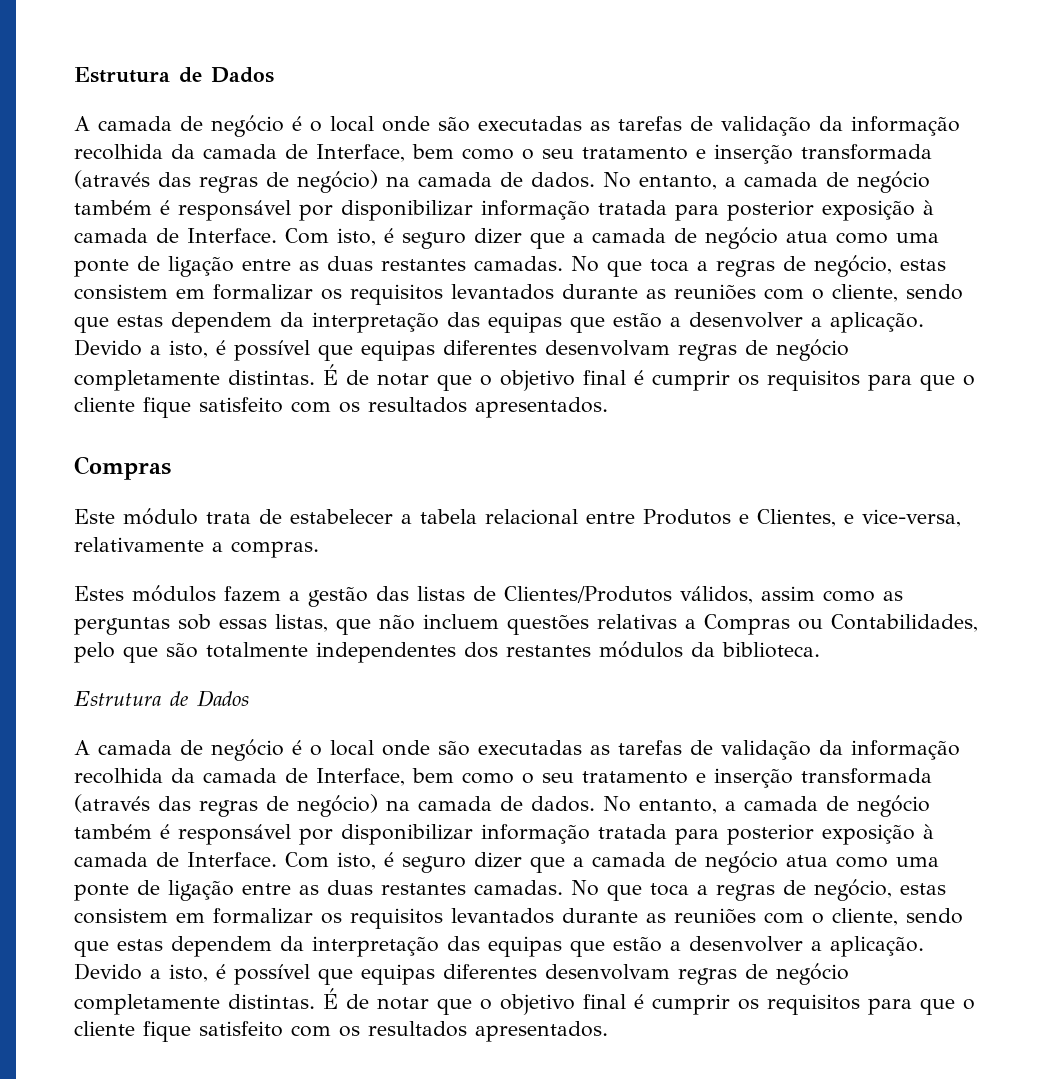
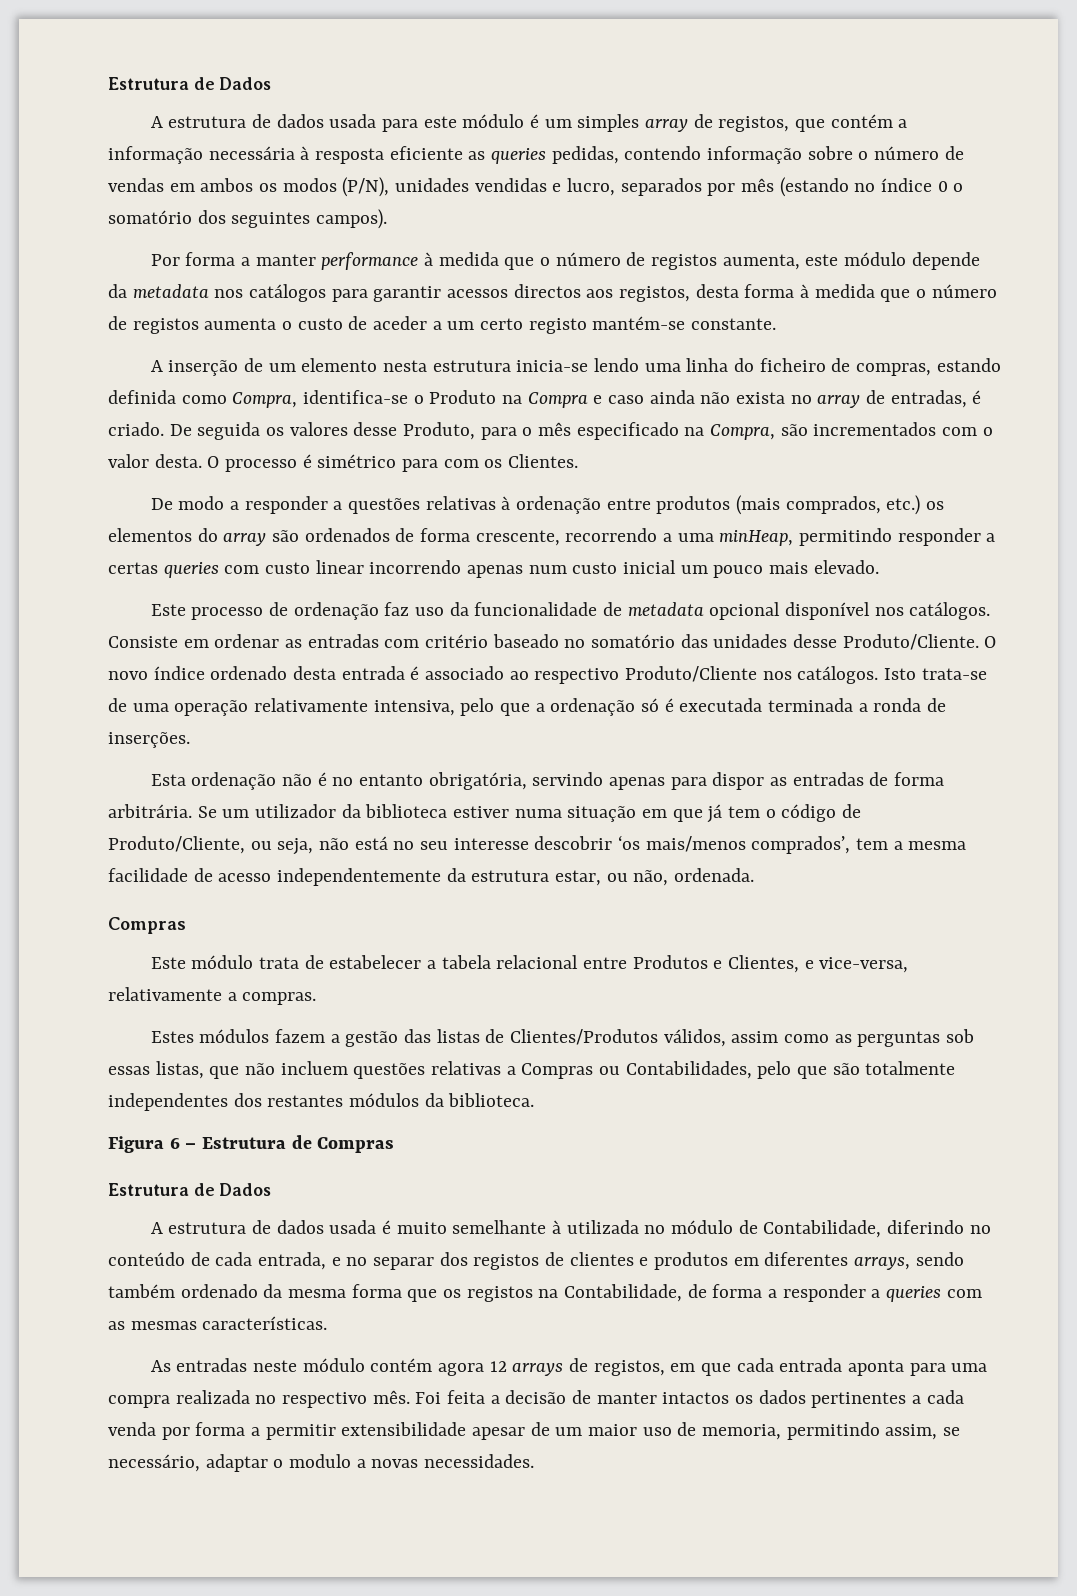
[74,67,274,83] [74,115,960,137] [74,144,932,164] [74,170,930,193] [74,200,934,221] [74,227,939,249] [74,255,946,277] [74,284,963,305] [74,312,924,333] [74,339,849,361] [74,364,975,391] [74,397,608,418] Estrutura de Dados // A camada de negócio é o local onde são executadas as tarefas de validação da informação recolhida da camada de Interface, bem como o seu tratamento e inserção transformada (através das regras de negócio) na camada de dados. No entanto, a camada de negócio também é responsável por disponibilizar informação tratada para posterior exposição à camada de Interface. Com isto, é seguro dizer que a camada de negócio atua como uma ponte de ligação entre as duas restantes camadas. No que toca a regras de negócio, estas consistem em formalizar os requisitos levantados durante as reuniões com o cliente, sendo que estas dependem da interpretação das equipas que estão a desenvolver a aplicação. Devido a isto, é possível que equipas diferentes desenvolvam regras de negócio completamente distintas. É de notar que o objetivo final é cumprir os requisitos para que o cliente fique satisfeito com os resultados apresentados. -> [108,77,272,90] [150,114,908,132] [108,146,964,164] [108,177,964,197] [108,209,388,229] [150,252,980,270] [108,284,997,302] [108,316,777,334] [150,358,1001,376] [108,390,982,408] [108,422,993,440] [108,454,579,472] [150,495,944,515] [108,528,996,546] [108,560,879,578] [150,602,991,620] [108,634,997,650] [108,666,987,684] [108,698,947,716] [108,732,190,748] [150,772,944,790] [108,804,862,823] [108,835,967,855] [108,868,755,886] Estrutura de Dados // A estrutura de dados usada para este módulo é um simples array de registos, que contém a informação necessária à resposta eficiente as queries pedidas, contendo informação sobre o número de vendas em ambos os modos (P/N), unidades vendidas e lucro, separados por mês (estando no índice 0 o somatório dos seguintes campos). // Por forma a manter performance à medida que o número de registos aumenta, este módulo depende da metadata nos catálogos para garantir acessos directos aos registos, desta forma à medida que o número de registos aumenta o custo de aceder a um certo registo mantém-se constante. // A inserção de um elemento nesta estrutura inicia-se lendo uma linha do ficheiro de compras, estando definida como Compra, identifica-se o Produto na Compra e caso ainda não exista no array de entradas, é criado. De seguida os valores desse Produto, para o mês especificado na Compra, são incrementados com o valor desta. O processo é simétrico para com os Clientes. // De modo a responder a questões relativas à ordenação entre produtos (mais comprados, etc.) os elementos do array são ordenados de forma crescente, recorrendo a uma minHeap, permitindo responder a certas queries com custo linear incorrendo apenas num custo inicial um pouco mais elevado. // Este processo de ordenação faz uso da funcionalidade de metadata opcional disponível nos catálogos. Consiste em ordenar as entradas com critério baseado no somatório das unidades desse Produto/Cliente. O novo índice ordenado desta entrada é associado ao respectivo Produto/Cliente nos catálogos. Isto trata-se de uma operação relativamente intensiva, pelo que a ordenação só é executada terminada a ronda de inserções. // Esta ordenação não é no entanto obrigatória, servindo apenas para dispor as entradas de forma arbitrária. Se um utilizador da biblioteca estiver numa situação em que já tem o código de Produto/Cliente, ou seja, não está no seu interesse descobrir ‘os mais/menos comprados’, tem a mesma facilidade de acesso independentemente da estrutura estar, ou não, ordenada.
[74,690,249,707] [74,739,960,761] [74,768,932,788] [74,794,930,817] [74,824,934,845] [74,851,939,873] [74,879,946,901] [74,908,963,929] [74,936,924,957] [74,963,849,985] [74,988,975,1015] [74,1021,608,1042] Estrutura de Dados // A camada de negócio é o local onde são executadas as tarefas de validação da informação recolhida da camada de Interface, bem como o seu tratamento e inserção transformada (através das regras de negócio) na camada de dados. No entanto, a camada de negócio também é responsável por disponibilizar informação tratada para posterior exposição à camada de Interface. Com isto, é seguro dizer que a camada de negócio atua como uma ponte de ligação entre as duas restantes camadas. No que toca a regras de negócio, estas consistem em formalizar os requisitos levantados durante as reuniões com o cliente, sendo que estas dependem da interpretação das equipas que estão a desenvolver a aplicação. Devido a isto, é possível que equipas diferentes desenvolvam regras de negócio completamente distintas. É de notar que o objetivo final é cumprir os requisitos para que o cliente fique satisfeito com os resultados apresentados. -> [108,1135,395,1153] [108,1183,272,1196] [150,1220,991,1238] [108,1252,964,1270] [108,1284,982,1302] [108,1316,328,1330] [150,1358,988,1376] [108,1390,964,1408] [108,1422,961,1440] [108,1454,535,1472] Figura 6 – Estrutura de Compras // Estrutura de Dados // A estrutura de dados usada é muito semelhante à utilizada no módulo de Contabilidade, diferindo no conteúdo de cada entrada, e no separar dos registos de clientes e produtos em diferentes arrays, sendo também ordenado da mesma forma que os registos na Contabilidade, de forma a responder a queries com as mesmas características. // As entradas neste módulo contém agora 12 arrays de registos, em que cada entrada aponta para uma compra realizada no respectivo mês. Foi feita a decisão de manter intactos os dados pertinentes a cada venda por forma a permitir extensibilidade apesar de um maior uso de memoria, permitindo assim, se necessário, adaptar o modulo a novas necessidades.

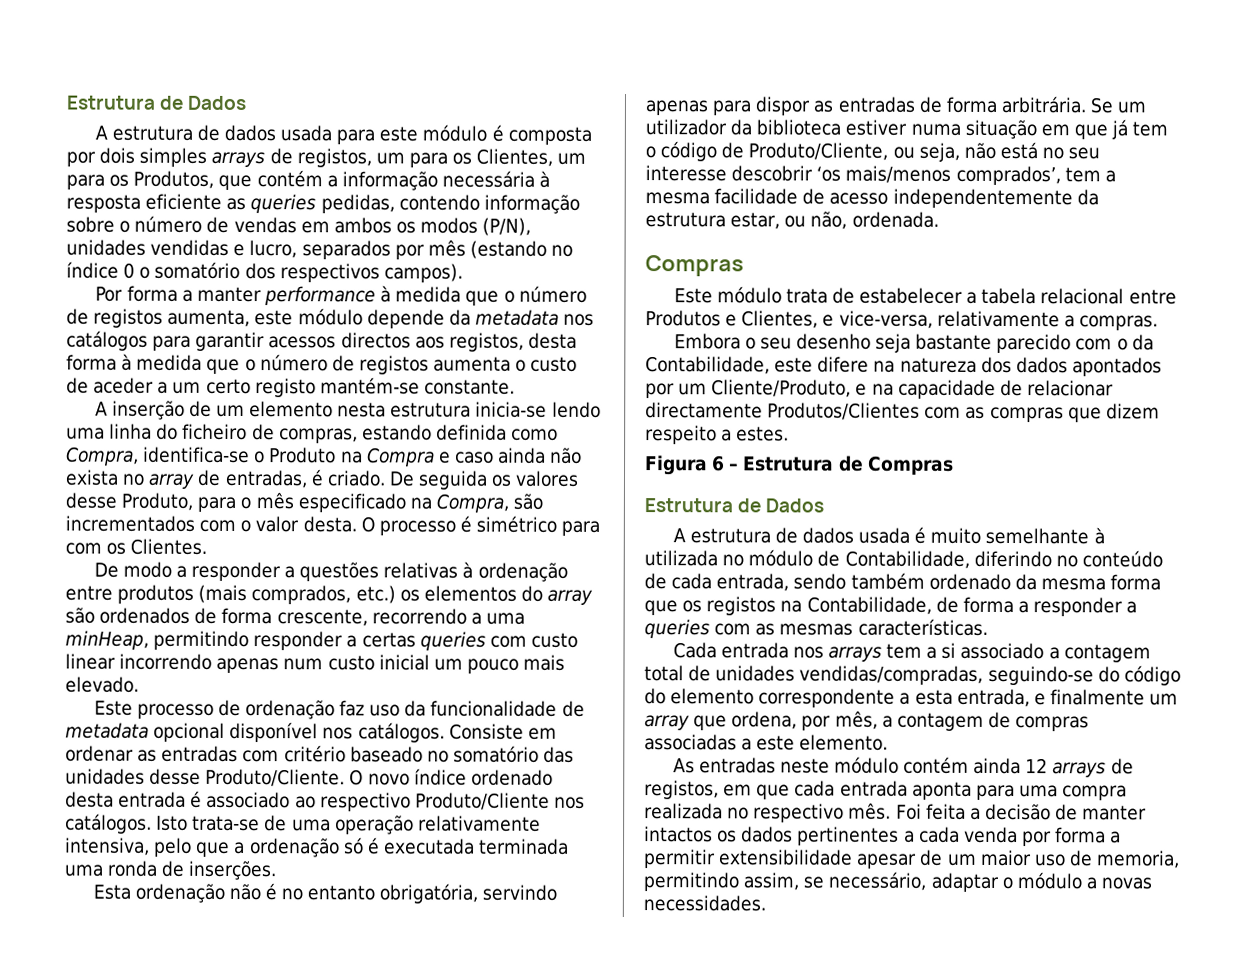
[544,114,790,132] um simples array de registos, -> [507,126,592,145] [66,147,587,168] [66,170,215,190] composta por dois simples arrays de registos, um para os Clientes, um para os Produtos,
[231,212,311,228] seguintes -> [279,263,380,283] respectivos
[858,703,868,712] a -> [64,864,103,877] uma
[150,1029,974,1047] [108,1061,956,1079] [108,1093,535,1111] Estes módulos fazem a gestão das listas de Clientes/Produtos válidos, assim como as perguntas sob essas listas, que não incluem questões relativas a Compras ou Contabilidades, pelo que são totalmente independentes dos restantes módulos da biblioteca. -> [673,333,1154,354] [645,356,1162,377] [645,379,1114,399] [645,402,1160,423] [645,425,790,445] Embora o seu desenho seja bastante parecido com o da Contabilidade, este difere na natureza dos dados apontados por um Cliente/Produto, e na capacidade de relacionar directamente Produtos/Clientes com as compras que dizem respeito a estes.
[331,1252,911,1270] e no separar dos registos de clientes e produtos em diferentes arrays, -> (790, 582) none
(328, 1323) none -> [672,642,1151,663] [644,665,1181,686] [644,688,1179,708] [644,710,1090,732] [644,734,889,751] // Cada entrada nos arrays tem a si associado a contagem total de unidades vendidas/compradas, seguindo-se do código do elemento correspondente a esta entrada, e finalmente um array que ordena, por mês, a contagem de compras associadas a este elemento.
[437,1363,484,1376] agora -> [973,757,1022,775] ainda
[289,1454,352,1468] modulo -> [1016,872,1082,890] módulo

